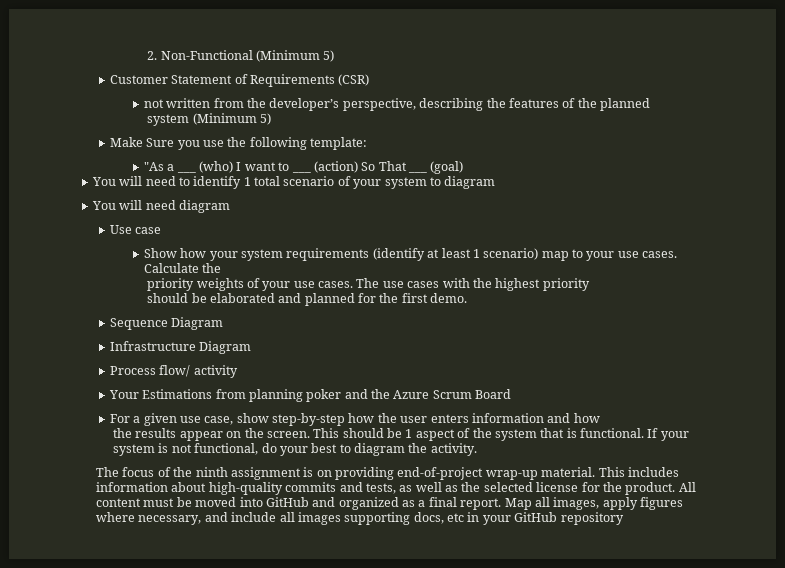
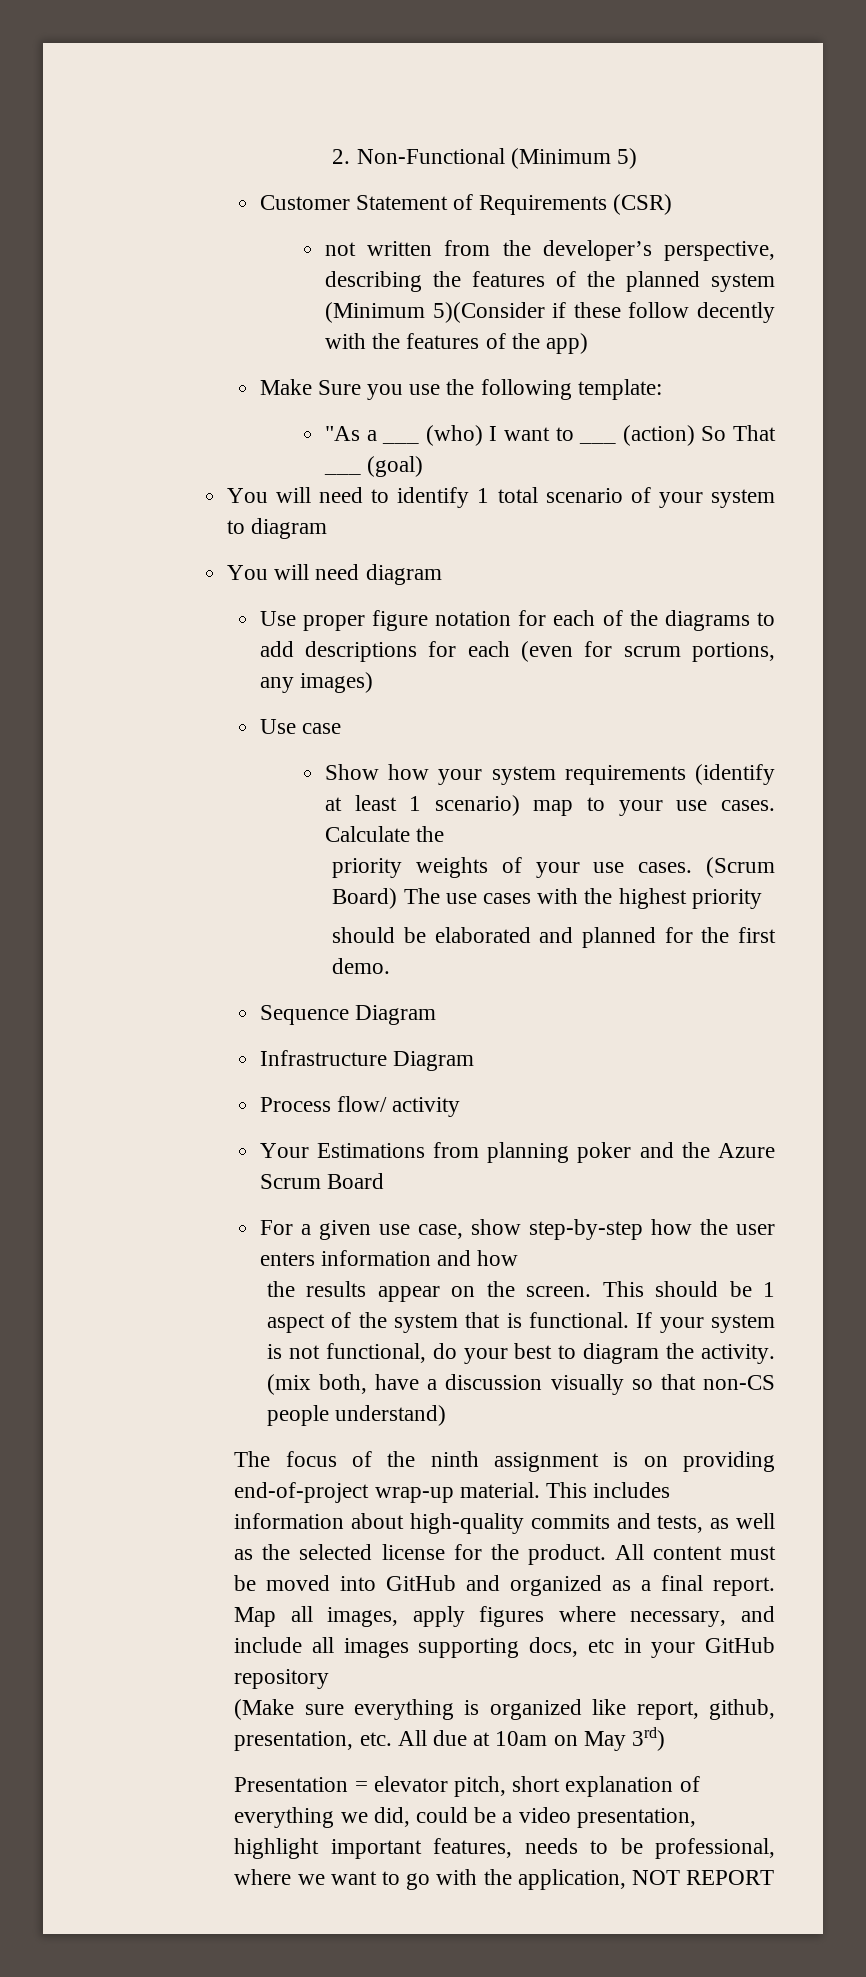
(651, 104) // -> (700, 281) none
[259,113,271,125] 5) -> [432,302,776,323] [324,333,588,354] 5)(Consider if these follow decently with the features of the app)
(230, 206) none -> [259,610,776,631] [259,641,775,662] [259,672,373,693] // Use proper figure notation for each of the diagrams to add descriptions for each (even for scrum portions, any images)
(354, 284) none -> [705,857,775,878] [332,888,398,909] (Scrum Board)
(477, 449) none -> [266,1374,776,1395] [266,1405,447,1426] (mix both, have a discussion visually so that non-CS people understand)
(624, 518) none -> [234,1699,775,1720] [234,1727,666,1751] [234,1776,700,1797] [234,1807,696,1828] [234,1838,775,1859] [234,1869,775,1890] // (Make sure everything is organized like report, github, presentation, etc. All due at 10am on May 3rd) // Presentation = elevator pitch, short explanation of everything we did, could be a video presentation, highlight important features, needs to be professional, where we want to go with the application, NOT REPORT

